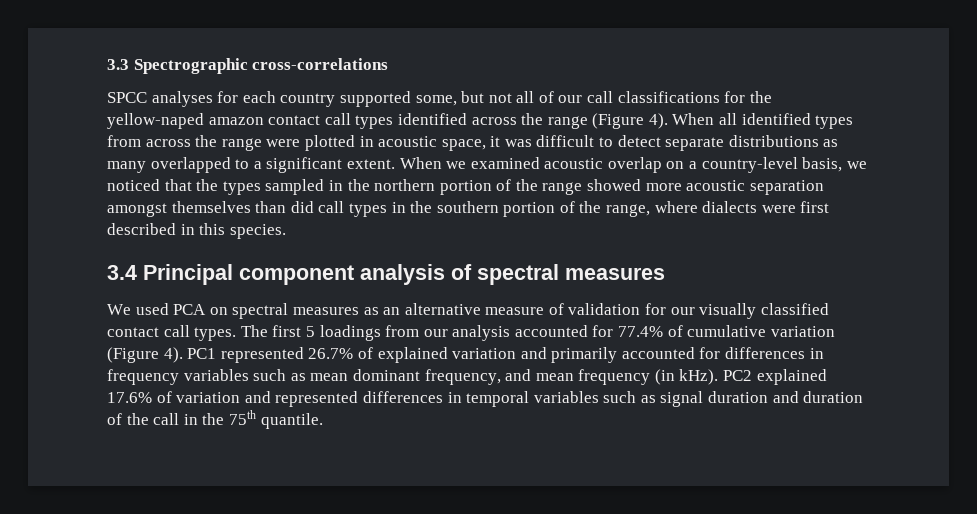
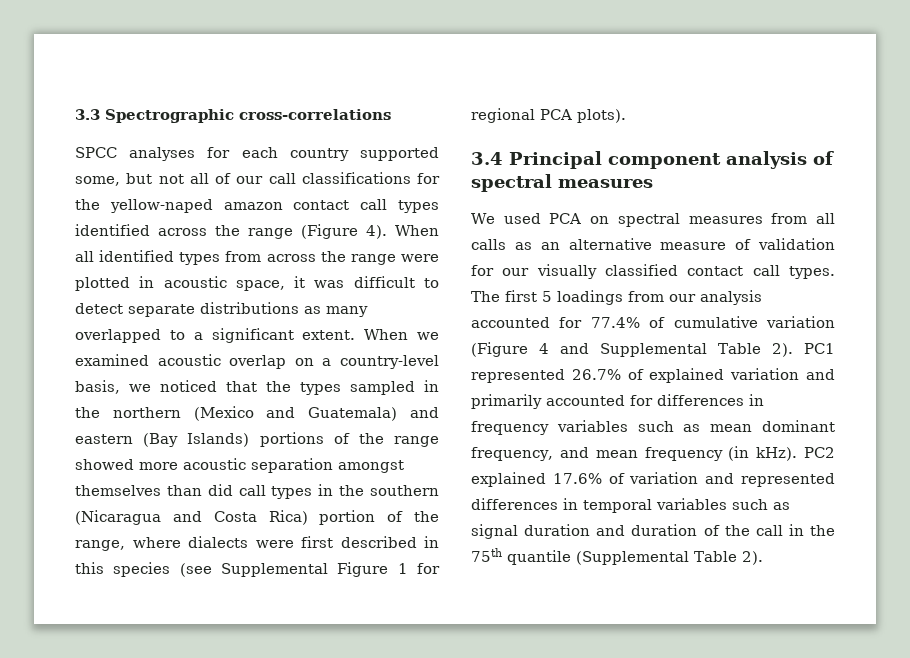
[439,180,492,195] portion -> [193,406,440,421] [75,432,324,447] (Mexico and Guatemala) and eastern (Bay Islands) portions
(499, 207) none -> [75,510,308,525] (Nicaragua and Costa Rica)
[229,224,286,239] species. -> [113,562,440,577] [471,108,626,123] species (see Supplemental Figure 1 for regional PCA plots).
(359, 311) none -> [771,213,835,224] [471,239,506,250] from all calls
[163,347,183,363] 4). -> [539,343,793,357] 4 and Supplemental Table 2).
[260,413,323,429] quantile. -> [507,550,763,565] quantile (Supplemental Table 2).

